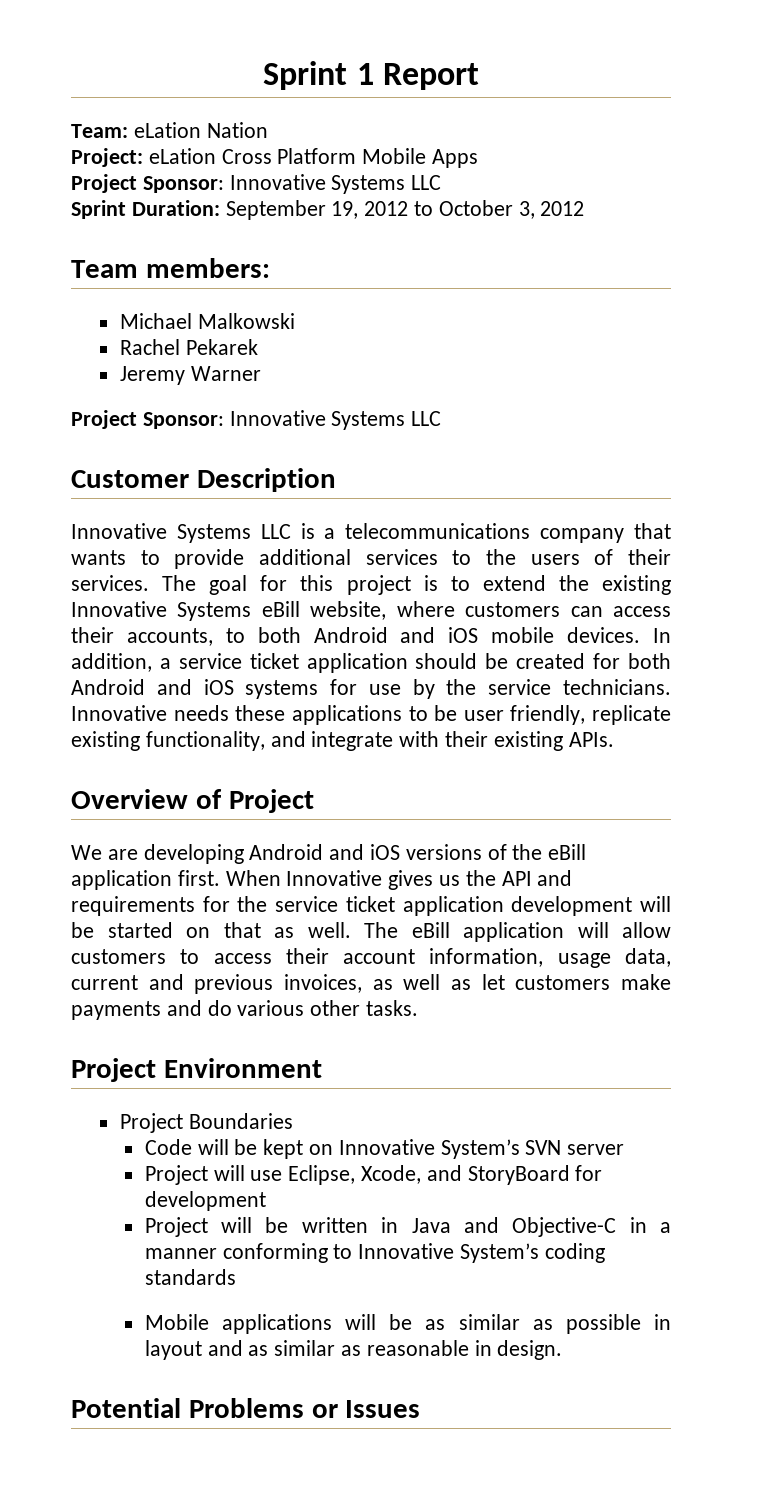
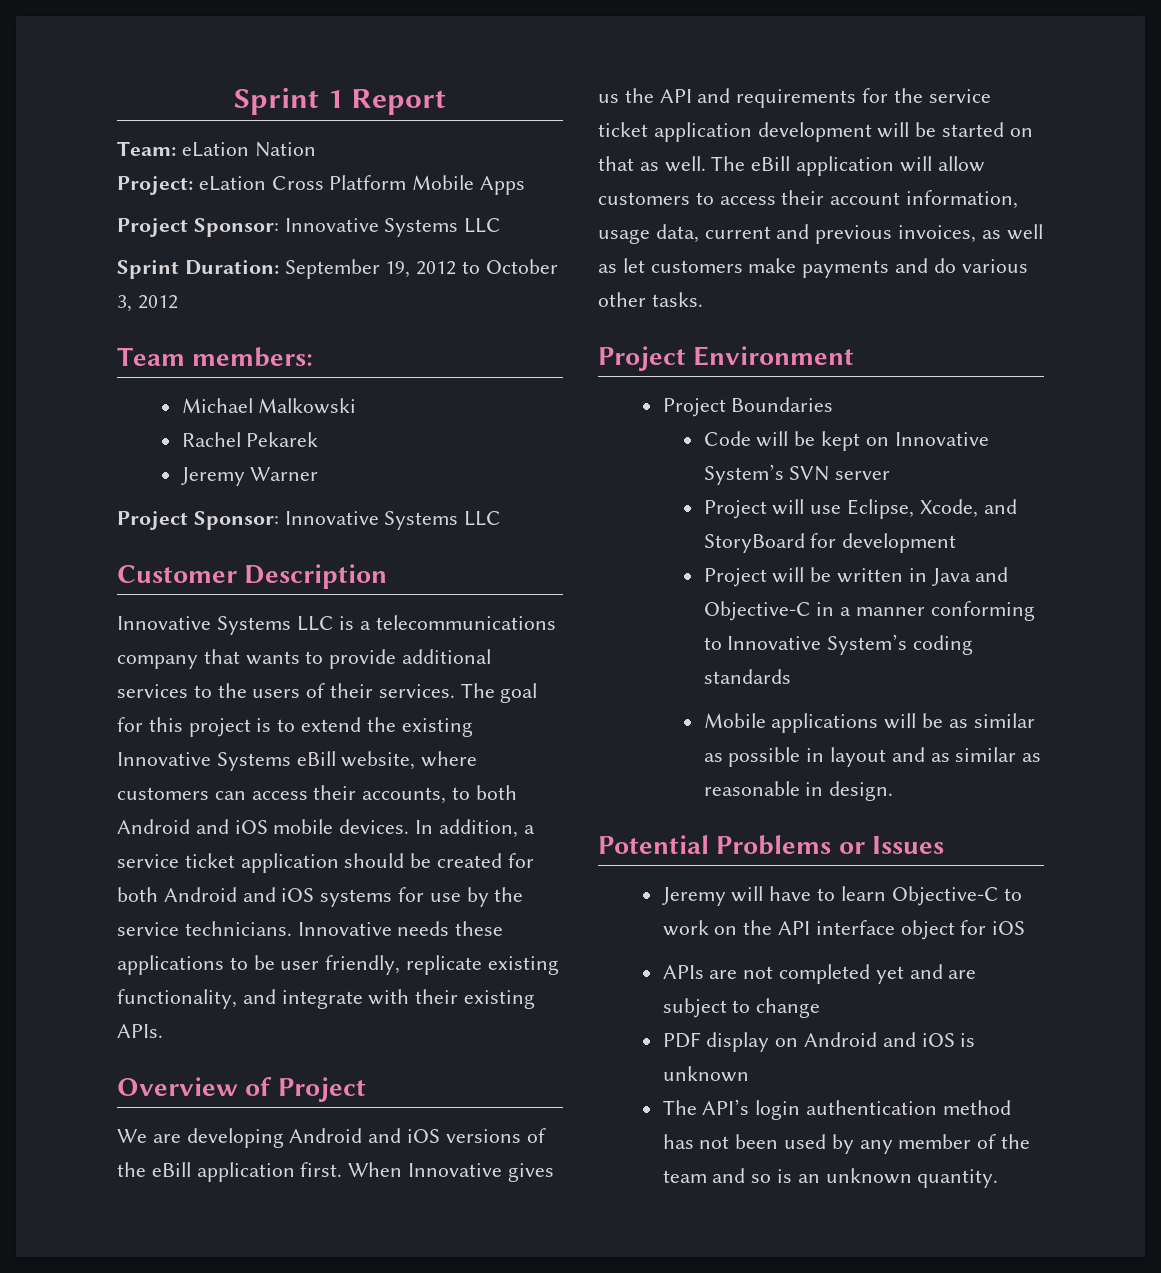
(421, 1409) none -> [661,886,1023,906] [662,920,1026,940] [662,964,977,984] [662,998,821,1018] [662,1032,976,1052] [662,1066,749,1082] [662,1099,1011,1120] [662,1134,1031,1154] [662,1168,999,1188] // Jeremy will have to learn Objective-C to work on the API interface object for iOS // APIs are not completed yet and are subject to change // PDF display on Android and iOS is unknown // The API’s login authentication method has not been used by any member of the team and so is an unknown quantity.

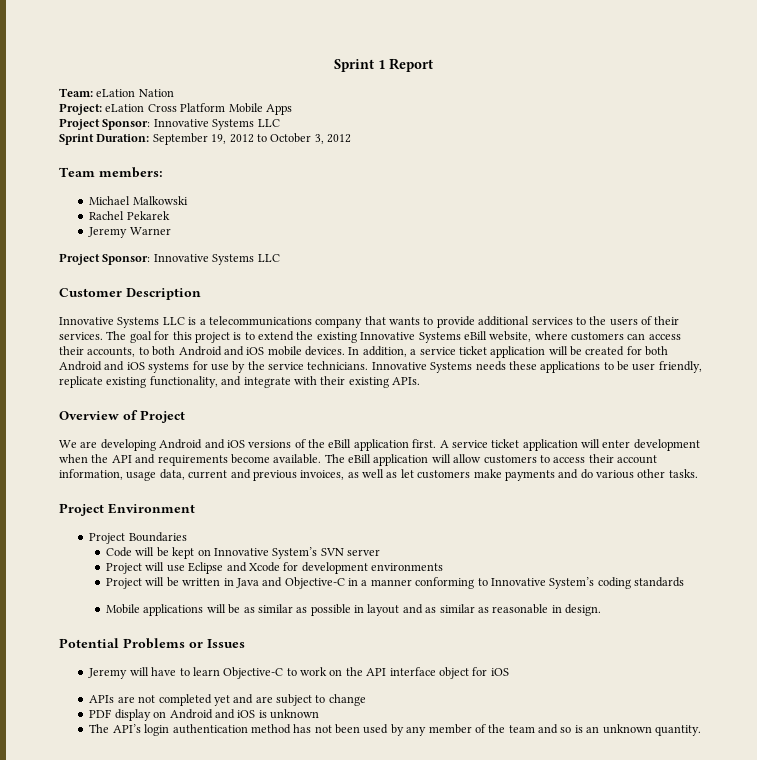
[344,853,405,868] should -> [548,346,568,355] will
(392, 929) none -> [430,362,473,373] Systems
[348,1162,554,1182] [598,88,991,108] [598,122,1033,142] [598,156,706,172] When Innovative gives us the API and requirements for the service ticket application development will be started on that as well. -> [439,439,700,451] [59,454,322,466] A service ticket application will enter development when the API and requirements become available.
[846,499,1017,519] [703,533,805,553] Eclipse, Xcode, and StoryBoard -> [188,562,280,574] Eclipse and Xcode
(957, 543) none -> [371,563,444,571] environments

